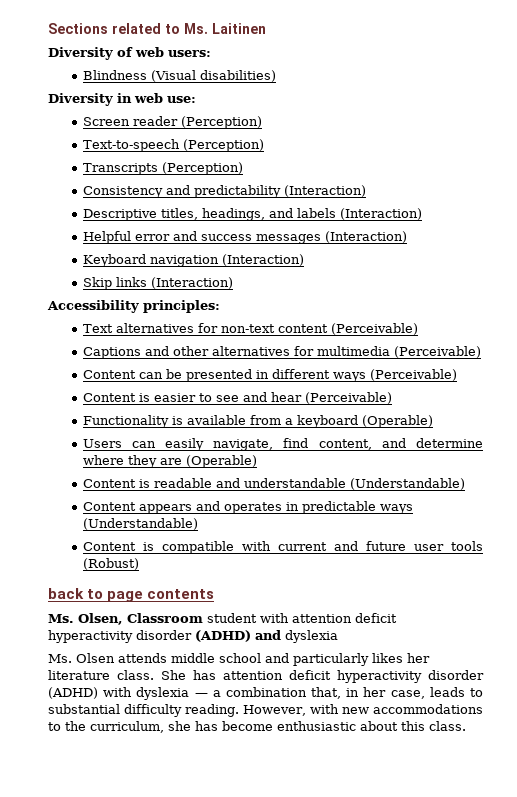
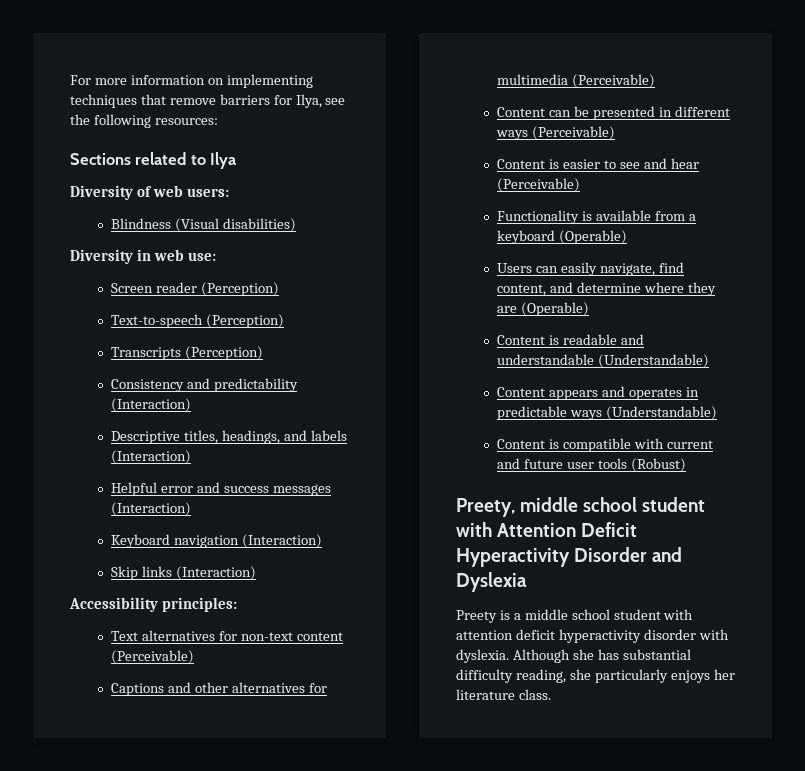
(48, 28) none -> [70,74,313,88] [70,94,346,108] [70,114,218,128] For more information on implementing techniques that remove barriers for Ilya, see the following resources: //
[184,23,266,34] Ms. Laitinen -> [210,152,238,169] Ilya
[48,588,215,602] [48,613,203,625] back to page contents // Ms. Olsen, Classroom -> [456,497,706,517] [456,522,638,537] [456,547,683,567] [456,572,527,592] [456,609,610,623] Preety, middle school student with Attention Deficit Hyperactivity Disorder and Dyslexia // Preety is a middle school
[195,630,338,643] [48,653,430,666] [48,670,484,683] [48,687,484,700] [48,704,484,717] [48,721,425,733] (ADHD) and dyslexia // Ms. Olsen attends middle school and particularly likes her literature class. She has attention deficit hyperactivity disorder (ADHD) with dyslexia — a combination that, in her case, leads to substantial difficulty reading. However, with new accommodations to the curriculum, she has become enthusiastic about this -> [698,629,729,640] [456,649,691,663] [456,669,735,683] [456,689,515,700] with dyslexia. Although she has substantial difficulty reading, she particularly enjoys her literature

